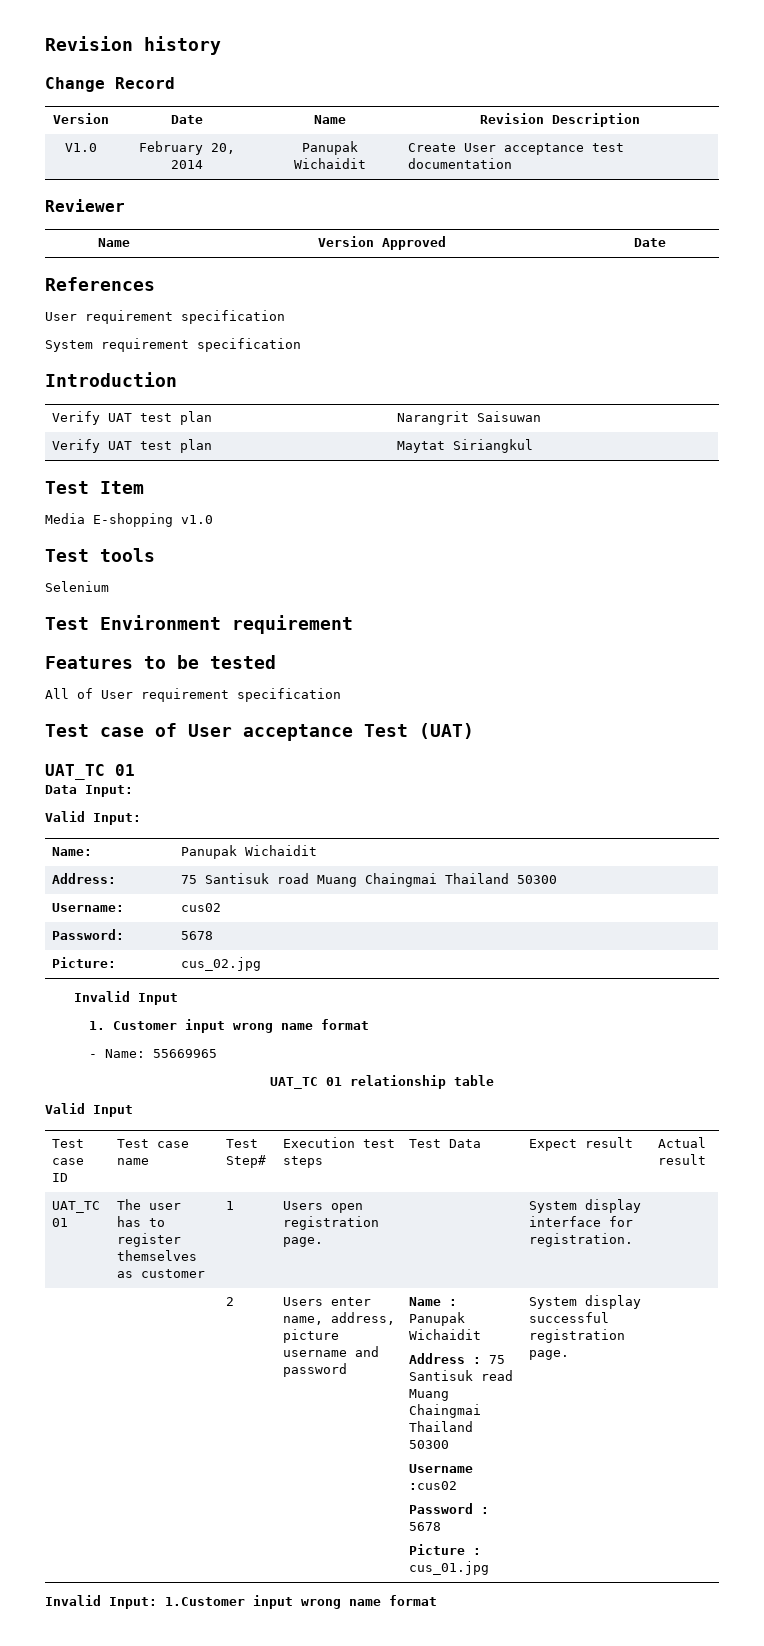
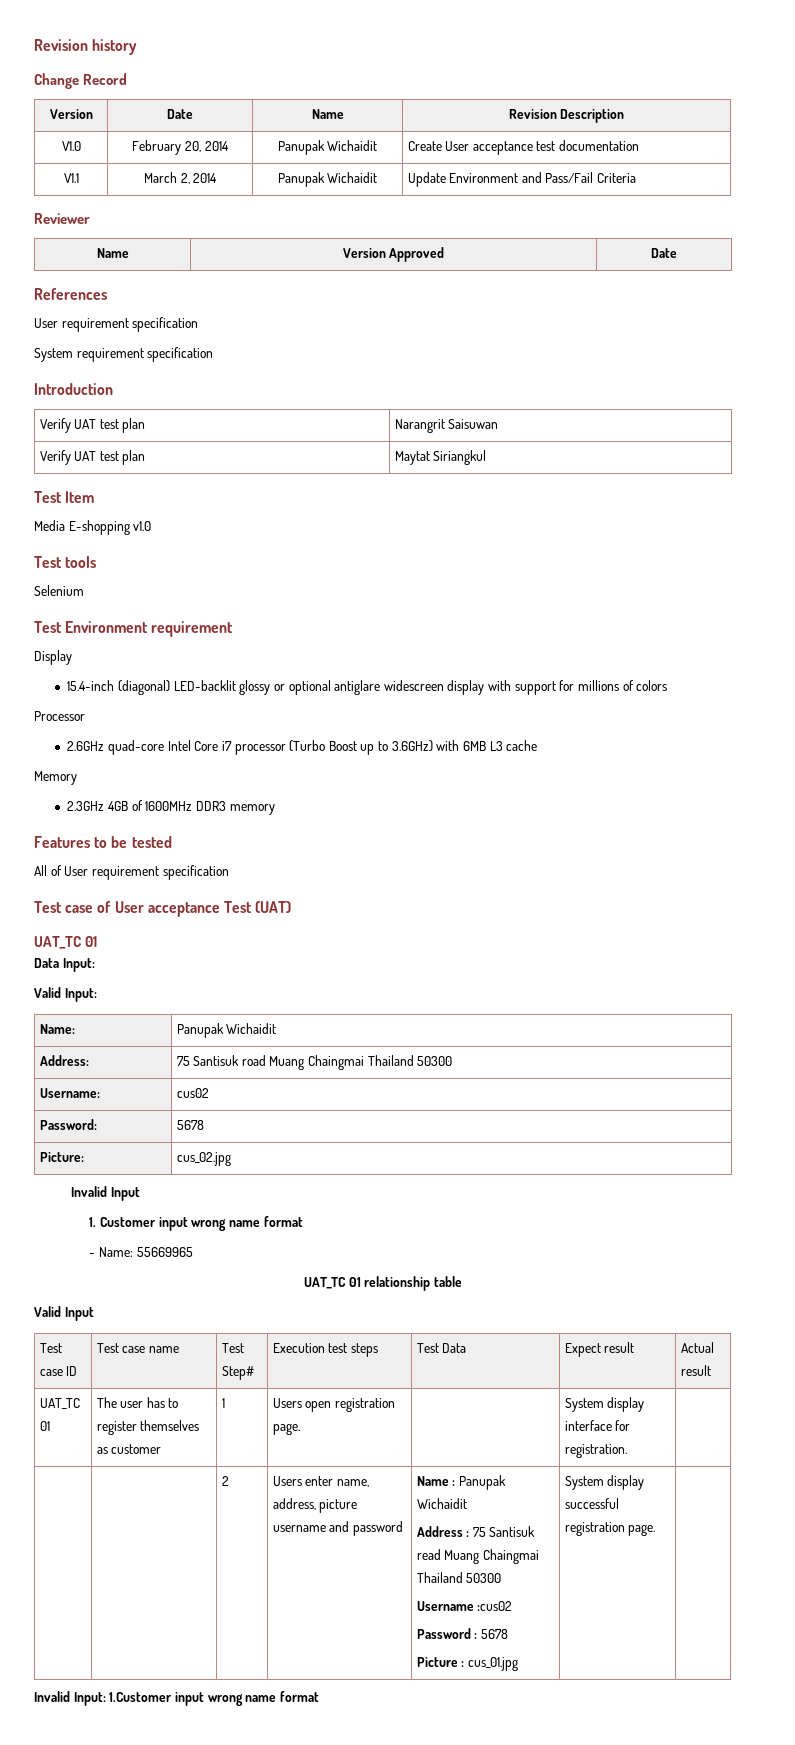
(513, 163) none -> [63,173,79,183] [143,172,218,184] [277,172,378,187] [407,172,637,187] // V1.1 | March 2, 2014 | Panupak Wichaidit | Update Environment and Pass/Fail Criteria
(353, 624) none -> [34,650,72,665] [67,680,668,695] [34,711,85,721] [67,740,538,755] [34,771,77,785] [67,800,275,815] // Display // 15.4-inch (diagonal) LED-backlit glossy or optional antiglare widescreen display with support for millions of colors // Processor // 2.6GHz quad-core Intel Core i7 processor (Turbo Boost up to 3.6GHz) with 6MB L3 cache // Memory // 2.3GHz 4GB of 1600MHz DDR3 memory

